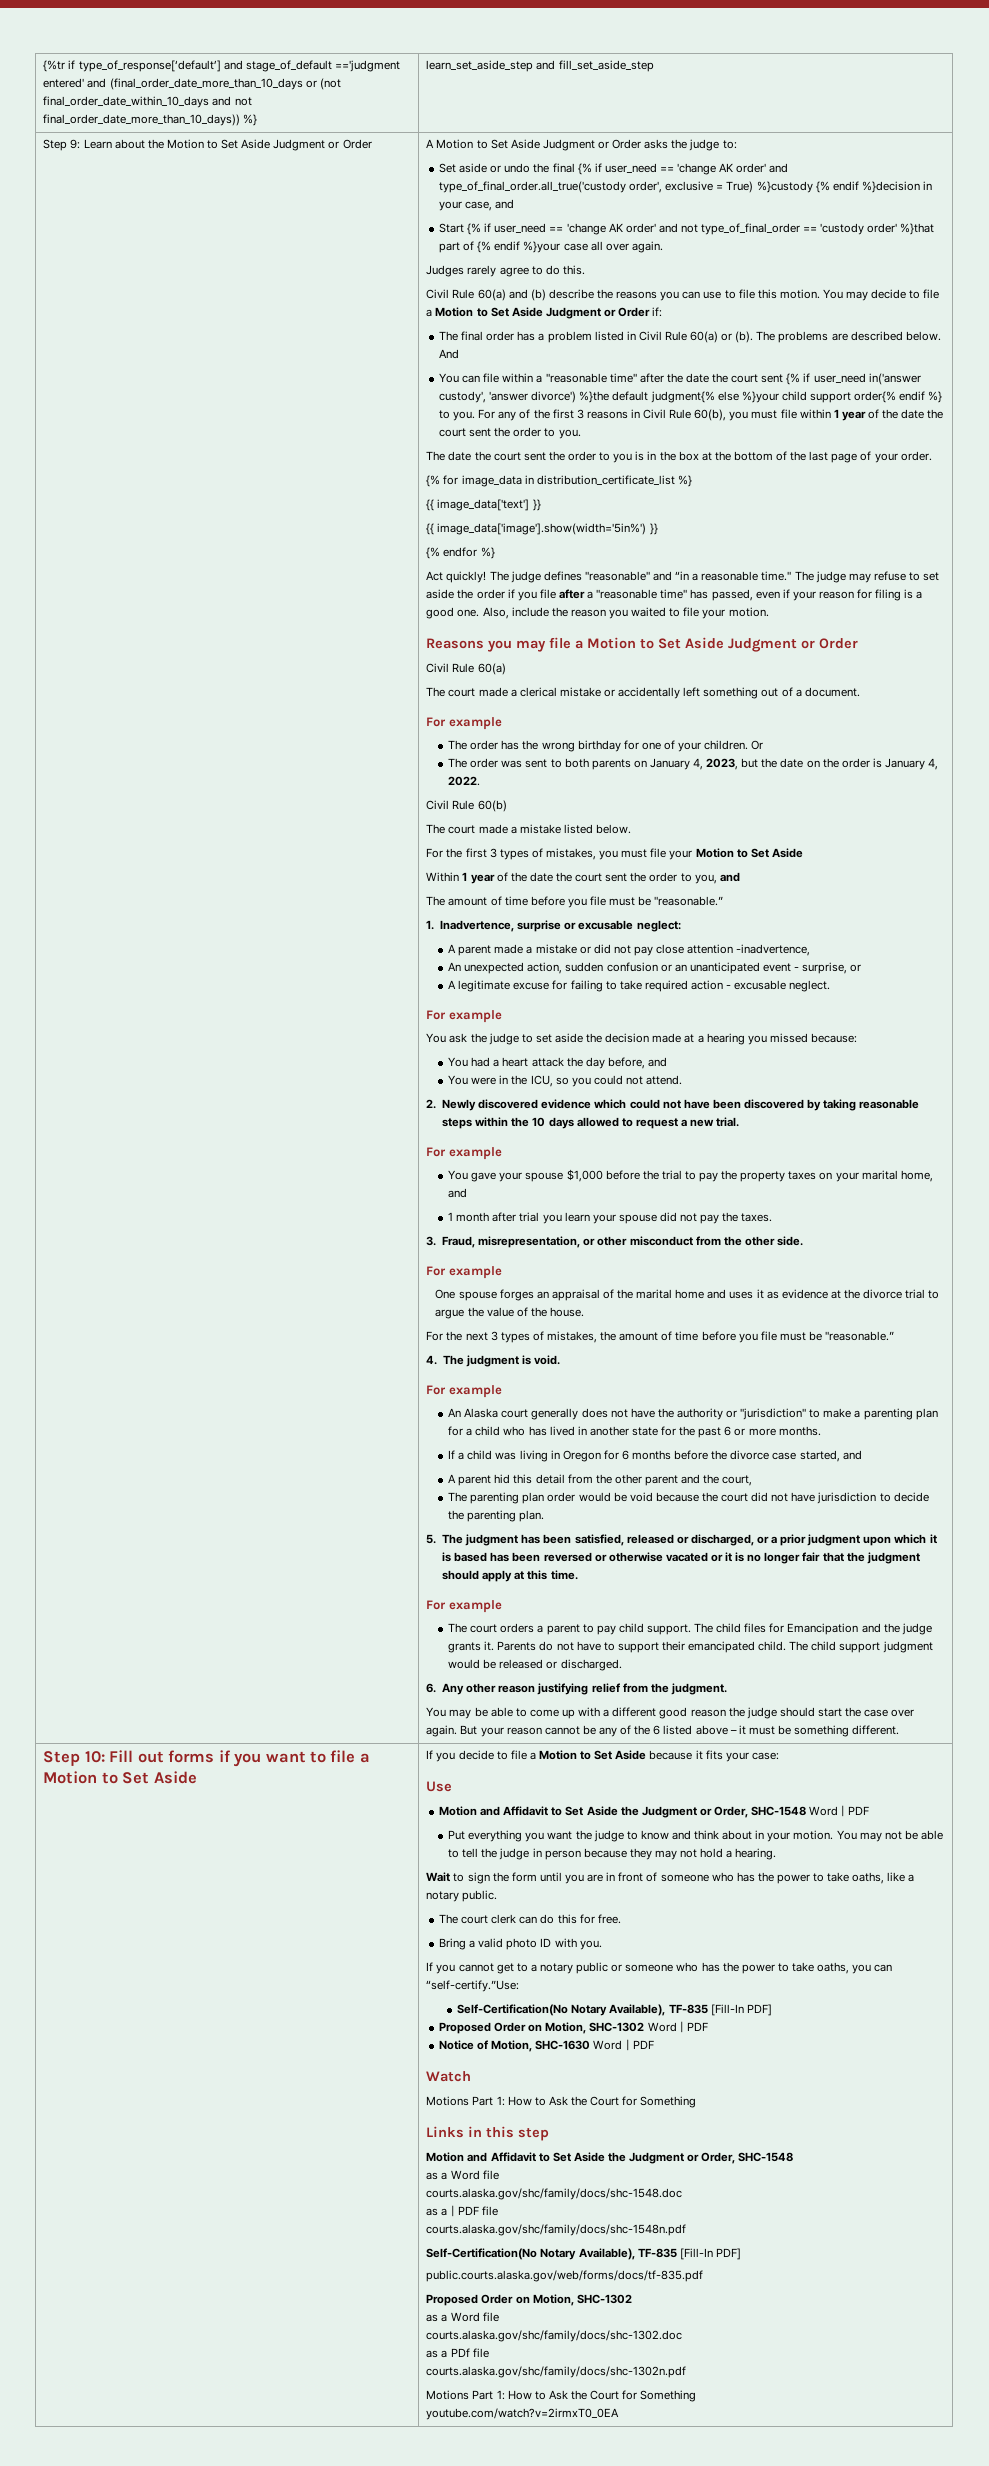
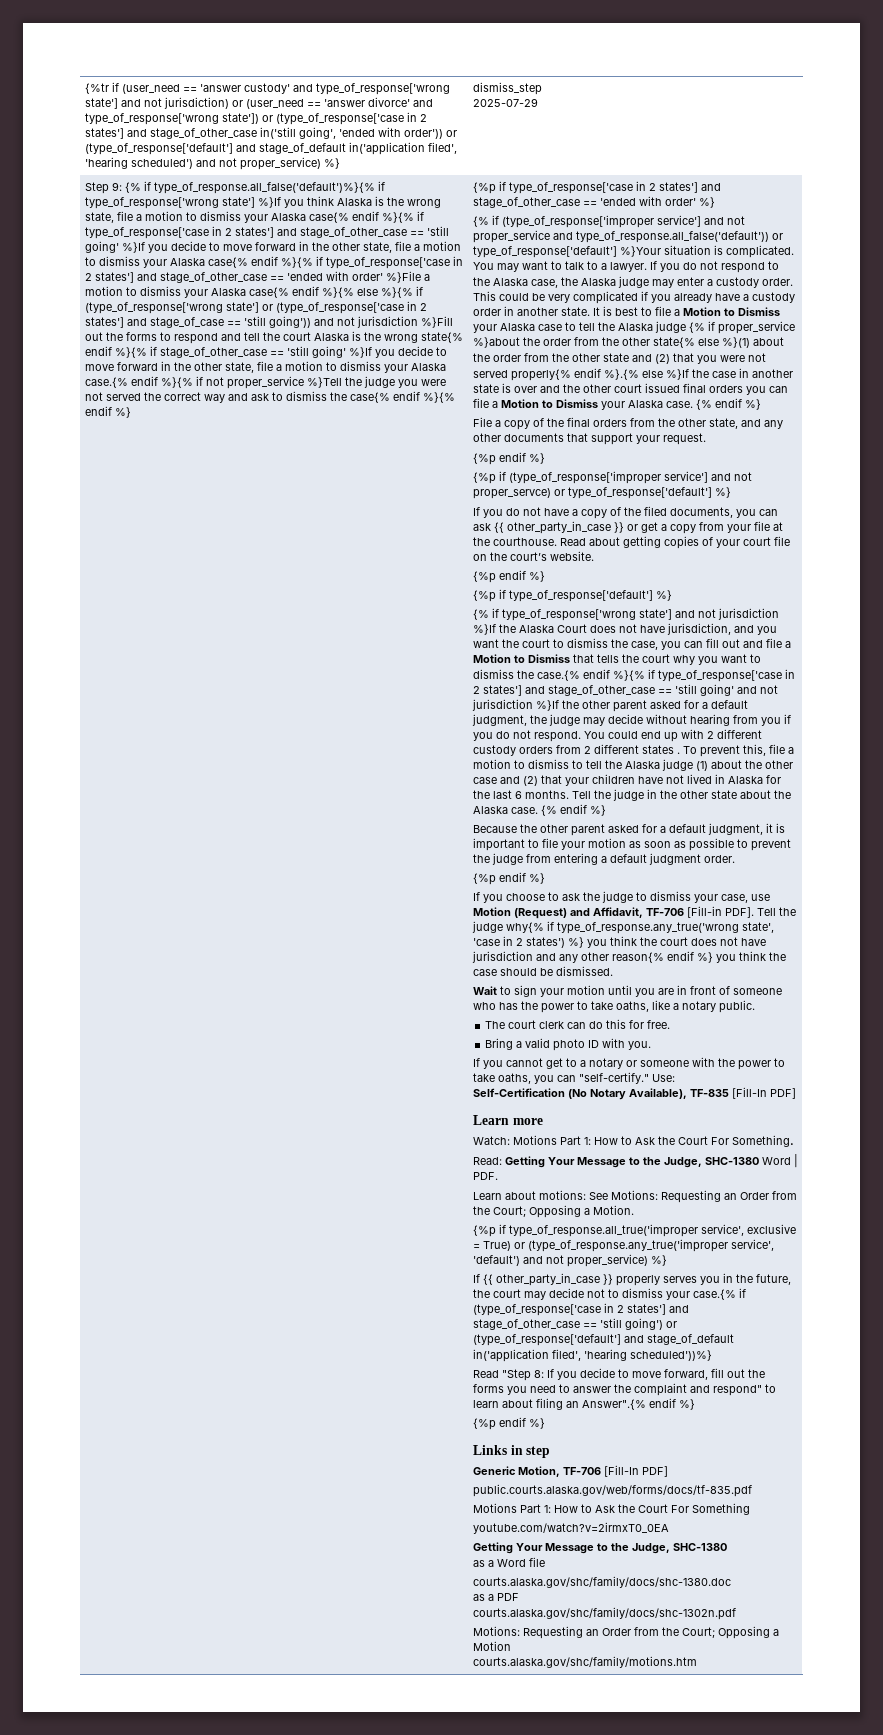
[78,60,400,72] [43,78,341,90] [43,96,252,108] [43,114,258,126] [426,60,654,72] type_of_response[‘default’] and stage_of_default =='judgment entered' and (final_order_date_more_than_10_days or (not final_order_date_within_10_days and not final_order_date_more_than_10_days)) %} | learn_set_aside_step and fill_set_aside_step -> [121,83,450,95] [84,97,433,109] [84,112,427,125] [84,127,457,139] [84,142,457,155] [84,157,340,170] [472,82,542,95] [472,98,538,107] (user_need == 'answer custody' and type_of_response['wrong state'] and not jurisdiction) or (user_need == 'answer divorce' and type_of_response['wrong state']) or (type_of_response['case in 2 states'] and stage_of_other_case in('still going', 'ended with order')) or (type_of_response['default'] and stage_of_default in('application filed', 'hearing scheduled') and not proper_service) %} | dismiss_step // 2025-07-29
[83,139,372,151] [426,139,737,151] [438,163,789,175] [438,181,932,193] [438,199,515,211] [438,223,935,235] [438,241,663,253] [426,265,585,277] [426,289,940,301] [426,307,663,319] [438,331,941,343] [438,349,459,359] [438,373,921,385] [438,391,943,403] [438,409,944,421] [438,427,581,439] [426,451,932,463] [426,475,692,487] [426,499,541,511] [426,523,658,535] [426,547,495,559] [426,571,940,583] [426,589,923,601] [426,607,769,619] [426,637,859,652] [426,663,506,675] [426,687,860,699] [426,717,502,730] [448,740,764,752] [448,758,939,770] [448,776,481,786] [426,800,507,812] [426,824,631,834] [426,848,803,860] [426,872,740,884] [426,896,724,908] [426,920,681,932] [448,944,811,956] [448,962,862,974] [448,980,831,992] [426,1010,502,1023] [426,1033,857,1045] [448,1057,667,1069] [448,1075,683,1087] [426,1099,920,1111] [442,1117,740,1129] [426,1147,502,1160] [448,1169,933,1182] [448,1188,468,1198] [448,1212,773,1224] [426,1236,803,1248] [426,1266,502,1279] [435,1289,940,1301] [435,1307,584,1319] [426,1331,895,1343] [426,1355,561,1367] [426,1385,502,1398] [448,1408,938,1420] [448,1426,821,1438] [448,1450,862,1462] [448,1474,753,1486] [448,1492,929,1504] [448,1510,545,1522] [426,1534,937,1546] [442,1552,920,1564] [442,1570,578,1582] [426,1600,502,1613] [448,1623,932,1635] [448,1641,933,1653] [448,1659,622,1671] [426,1683,727,1695] [426,1707,915,1719] [426,1725,900,1737] [43,1750,370,1767] [43,1771,197,1784] [426,1750,779,1762] [426,1781,453,1792] [438,1805,870,1818] [448,1830,943,1842] [448,1848,777,1860] Learn about the Motion to Set Aside Judgment or Order | A Motion to Set Aside Judgment or Order asks the judge to: // Set aside or undo the final {% if user_need == 'change AK order' and type_of_final_order.all_true('custody order', exclusive = True) %}custody {% endif %}decision in your case, and // Start {% if user_need == 'change AK order' and not type_of_final_order == 'custody order' %}that part of {% endif %}your case all over again. // Judges rarely agree to do this. // Civil Rule 60(a) and (b) describe the reasons you can use to file this motion. You may decide to file a Motion to Set Aside Judgment or Order if: // The final order has a problem listed in Civil Rule 60(a) or (b). The problems are described below. And // You can file within a "reasonable time" after the date the court sent {% if user_need in('answer custody', 'answer divorce') %}the default judgment{% else %}your child support order{% endif %} to you. For any of the first 3 reasons in Civil Rule 60(b), you must file within 1 year of the date the court sent the order to you. // The date the court sent the order to you is in the box at the bottom of the last page of your order. // {% for image_data in distribution_certificate_list %} // {{ image_data['text'] }} // {{ image_data['image'].show(width='5in%') }} // {% endfor %} // Act quickly! The judge defines "reasonable" and “in a reasonable time." The judge may refuse to set aside the order if you file after a "reasonable time" has passed, even if your reason for filing is a good one. Also, include the reason you waited to file your motion. // Reasons you may file a Motion to Set Aside Judgment or Order // Civil Rule 60(a) // The court made a clerical mistake or accidentally left something out of a document. // For example // The order has the wrong birthday for one of your children. Or // The order was sent to both parents on January 4, 2023, but the date on the order is January 4, 2022. // Civil Rule 60(b) // The court made a mistake listed below. // For the first 3 types of mistakes, you must file your Motion to Set Aside // Within 1 year of the date the court sent the order to you, and // The amount of time before you file must be "reasonable.” // 1. Inadvertence, surprise or excusable neglect: // A parent made a mistake or did not pay close attention -inadvertence, // An unexpected action, sudden confusion or an unanticipated event - surprise, or // A legitimate excuse for failing to take required action - excusable neglect. // For example // You ask the judge to set aside the decision made at a hearing you missed because: // You had a heart attack the day before, and // You were in the ICU, so you could not attend. // 2. Newly discovered evidence which could not have been discovered by taking reasonable steps within the 10 days allowed to request a new trial. // For example // You gave your spouse $1,000 before the trial to pay the property taxes on your marital home, and // 1 month after trial you learn your spouse did not pay the taxes. // 3. Fraud, misrepresentation, or other misconduct from the other side. // For example // One spouse forges an appraisal of the marital home and uses it as evidence at the divorce trial to argue the value of the house. // For the next 3 types of mistakes, the amount of time before you file must be "reasonable.” // 4. The judgment is void. // For example // An Alaska court generally does not have the authority or "jurisdiction" to make a parenting plan for a child who has lived in another state for the past 6 or more months. // If a child was living in Oregon for 6 months before the divorce case started, and // A parent hid this detail from the other parent and the court, // The parenting plan order would be void because the court did not have jurisdiction to decide the parenting plan. // 5. The judgment has been satisfied, released or discharged, or a prior judgment upon which it is based has been reversed or otherwise vacated or it is no longer fair that the judgment should apply at this time. // For example // The court orders a parent to pay child support. The child files for Emancipation and the judge grants it. Parents do not have to support their emancipated child. The child support judgment would be released or discharged. // 6. Any other reason justifying relief from the judgment. // You may be able to come up with a different good reason the judge should start the case over again. But your reason cannot be any of the 6 listed above – it must be something different. // Step 10: Fill out forms if you want to file a Motion to Set Aside | If you decide to file a Motion to Set Aside because it fits your case: // Use // Motion and Affidavit to Set Aside the Judgment or Order, SHC-1548 Word | PDF // Put everything you want the judge to know and think about in your motion. You may not be able to tell the judge in person because they may not hold a hearing. -> [124,181,385,194] [84,196,441,209] [84,211,424,223] [84,226,449,239] [84,241,461,253] [84,256,463,269] [84,271,430,283] [84,286,423,298] [84,301,427,314] [84,316,453,328] [84,331,463,344] [84,346,447,358] [84,361,446,373] [84,376,446,389] [84,391,455,403] [84,406,131,418] [472,181,721,194] [472,196,715,208] [472,215,745,228] [472,230,783,243] [472,245,794,258] [472,261,779,273] [472,276,793,288] [472,291,795,304] [472,306,780,316] [472,321,795,334] [472,337,784,348] [472,353,766,364] [472,368,793,381] [472,383,788,395] [472,398,761,410] [472,417,783,430] [472,433,706,445] [472,452,545,465] [472,471,752,484] [472,487,731,499] [472,506,778,519] [472,521,783,534] [472,536,790,549] [472,551,594,561] [472,570,545,583] [472,589,672,602] [472,608,779,621] [472,623,777,635] [472,638,791,650] [472,654,761,665] [472,669,795,682] [472,684,778,696] [471,699,748,712] [471,714,791,726] [472,729,762,742] [472,744,794,757] [472,759,793,771] [472,774,781,786] [472,789,791,801] [472,804,606,816] [472,823,785,836] [472,838,791,851] [472,853,735,865] [472,872,545,885] [472,891,770,903] [472,906,796,919] [471,921,774,934] [472,936,766,948] [471,951,786,963] [472,966,613,976] {% if type_of_response.all_false('default')%}{% if type_of_response['wrong state'] %}If you think Alaska is the wrong state, file a motion to dismiss your Alaska case{% endif %}{% if type_of_response['case in 2 states'] and stage_of_other_case == 'still going' %}If you decide to move forward in the other state, file a motion to dismiss your Alaska case{% endif %}{% if type_of_response['case in 2 states'] and stage_of_other_case == 'ended with order' %}File a motion to dismiss your Alaska case{% endif %}{% else %}{% if (type_of_response['wrong state'] or (type_of_response['case in 2 states'] and stage_of_case == 'still going')) and not jurisdiction %}Fill out the forms to respond and tell the court Alaska is the wrong state{% endif %}{% if stage_of_other_case == 'still going' %}If you decide to move forward in the other state, file a motion to dismiss your Alaska case.{% endif %}{% if not proper_service %}Tell the judge you were not served the correct way and ask to dismiss the case{% endif %}{% endif %} | {%p if type_of_response['case in 2 states'] and stage_of_other_case == 'ended with order' %} // {% if (type_of_response['improper service'] and not proper_service and type_of_response.all_false('default')) or type_of_response['default'] %}Your situation is complicated. You may want to talk to a lawyer. If you do not respond to the Alaska case, the Alaska judge may enter a custody order. This could be very complicated if you already have a custody order in another state. It is best to file a Motion to Dismiss your Alaska case to tell the Alaska judge {% if proper_service %}about the order from the other state{% else %}(1) about the order from the other state and (2) that you were not served properly{% endif %}.{% else %}If the case in another state is over and the other court issued final orders you can file a Motion to Dismiss your Alaska case. {% endif %} // File a copy of the final orders from the other state, and any other documents that support your request. // {%p endif %} // {%p if (type_of_response['improper service'] and not proper_servce) or type_of_response['default'] %} // If you do not have a copy of the filed documents, you can ask {{ other_party_in_case }} or get a copy from your file at the courthouse. Read about getting copies of your court file on the court’s website. // {%p endif %} // {%p if type_of_response['default'] %} // {% if type_of_response['wrong state'] and not jurisdiction %}If the Alaska Court does not have jurisdiction, and you want the court to dismiss the case, you can fill out and file a Motion to Dismiss that tells the court why you want to dismiss the case.{% endif %}{% if type_of_response['case in 2 states'] and stage_of_other_case == 'still going' and not jurisdiction %}If the other parent asked for a default judgment, the judge may decide without hearing from you if you do not respond. You could end up with 2 different custody orders from 2 different states . To prevent this, file a motion to dismiss to tell the Alaska judge (1) about the other case and (2) that your children have not lived in Alaska for the last 6 months. Tell the judge in the other state about the Alaska case. {% endif %} // Because the other parent asked for a default judgment, it is important to file your motion as soon as possible to prevent the judge from entering a default judgment order. // {%p endif %} // If you choose to ask the judge to dismiss your case, use Motion (Request) and Affidavit, TF-706 [Fill-in PDF]. Tell the judge why{% if type_of_response.any_true('wrong state', 'case in 2 states') %} you think the court does not have jurisdiction and any other reason{% endif %} you think the case should be dismissed.
[492,1872,537,1882] the form -> [539,985,605,997] your motion
[576,1962,609,1974] public -> (623, 1063) none
[676,1962,720,1972] who has -> [691,1057,715,1067] with
[426,1980,520,1992] [457,2004,772,2016] [438,2021,708,2034] [438,2039,654,2052] [426,2071,472,2082] [426,2096,697,2108] [426,2126,550,2141] [426,2152,794,2164] [426,2170,499,2180] [426,2188,683,2200] [426,2205,498,2217] [426,2224,687,2236] [426,2248,741,2260] [426,2270,704,2282] [426,2294,632,2306] [426,2312,499,2322] [426,2330,683,2342] [426,2348,489,2358] [426,2366,687,2378] [426,2390,697,2402] [426,2408,620,2420] “self-certify.”Use: // Self-Certification(No Notary Available), TF-835 [Fill-In PDF] // Proposed Order on Motion, SHC-1302 Word | PDF // Notice of Motion, SHC-1630 Word | PDF // Watch // Motions Part 1: How to Ask the Court for Something // Links in this step // Motion and Affidavit to Set Aside the Judgment or Order, SHC-1548 // as a Word file // courts.alaska.gov/shc/family/docs/shc-1548.doc // as a | PDF file // courts.alaska.gov/shc/family/docs/shc-1548n.pdf // Self-Certification(No Notary Available), TF-835 [Fill-In PDF] // public.courts.alaska.gov/web/forms/docs/tf-835.pdf // Proposed Order on Motion, SHC-1302 // as a Word file // courts.alaska.gov/shc/family/docs/shc-1302.doc // as a PDf file // courts.alaska.gov/shc/family/docs/shc-1302n.pdf // Motions Part 1: How to Ask the Court for Something // youtube.com/watch?v=2irmxT0_0EA -> [578,1072,675,1084] [472,1087,796,1100] [472,1115,543,1125] [472,1135,794,1147] [472,1154,798,1168] [472,1172,498,1180] [472,1190,797,1203] [472,1205,634,1218] [472,1224,796,1237] [472,1239,774,1252] [472,1254,667,1267] [472,1273,791,1286] [472,1288,746,1300] [472,1303,689,1316] [472,1318,677,1330] [472,1334,734,1346] [472,1349,712,1362] [472,1368,765,1381] [472,1383,776,1396] [472,1398,695,1410] [472,1417,545,1430] [472,1445,551,1458] [472,1465,668,1477] [472,1484,752,1497] [472,1503,750,1515] [472,1522,669,1534] [472,1542,727,1554] [472,1557,545,1567] [472,1576,731,1588] [472,1593,519,1601] [472,1607,736,1620] [472,1626,779,1639] [472,1641,511,1651] [472,1656,697,1668] "self-certify." Use: // Self-Certification (No Notary Available), TF-835 [Fill-In PDF] // Learn more // Watch: Motions Part 1: How to Ask the Court For Something. // Read: Getting Your Message to the Judge, SHC-1380 Word | PDF. // Learn about motions: See Motions: Requesting an Order from the Court; Opposing a Motion. // {%p if type_of_response.all_true('improper service', exclusive = True) or (type_of_response.any_true('improper service', 'default') and not proper_service) %} // If {{ other_party_in_case }} properly serves you in the future, the court may decide not to dismiss your case.{% if (type_of_response['case in 2 states'] and stage_of_other_case == 'still going') or (type_of_response['default'] and stage_of_default in('application filed', 'hearing scheduled'))%} // Read "Step 8: If you decide to move forward, fill out the forms you need to answer the complaint and respond" to learn about filing an Answer".{% endif %} // {%p endif %} // Links in step // Generic Motion, TF-706 [Fill-In PDF] // public.courts.alaska.gov/web/forms/docs/tf-835.pdf // Motions Part 1: How to Ask the Court For Something // youtube.com/watch?v=2irmxT0_0EA // Getting Your Message to the Judge, SHC-1380 // as a Word file // courts.alaska.gov/shc/family/docs/shc-1380.doc // as a PDF // courts.alaska.gov/shc/family/docs/shc-1302n.pdf // Motions: Requesting an Order from the Court; Opposing a Motion // courts.alaska.gov/shc/family/motions.htm

